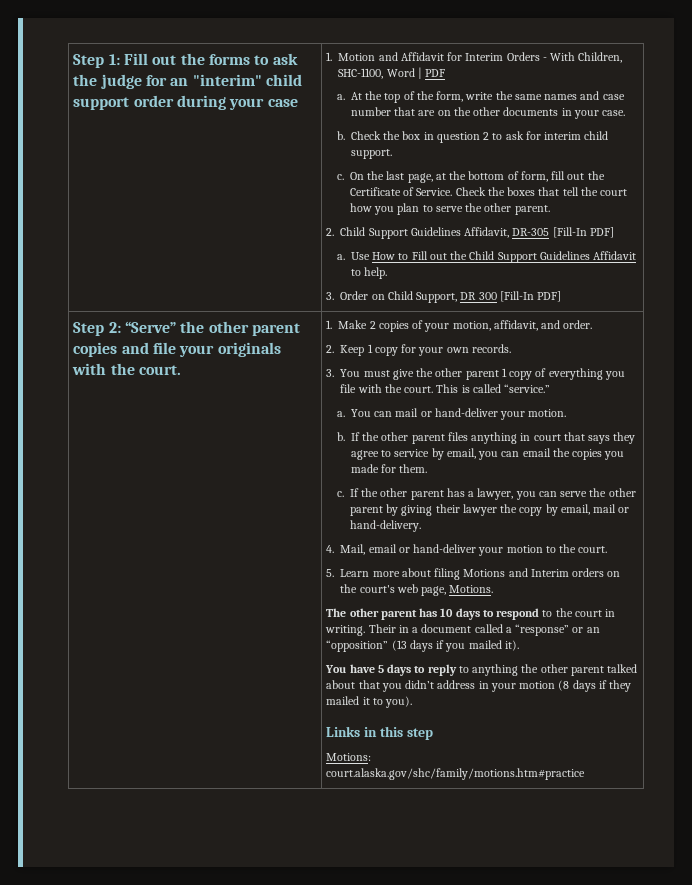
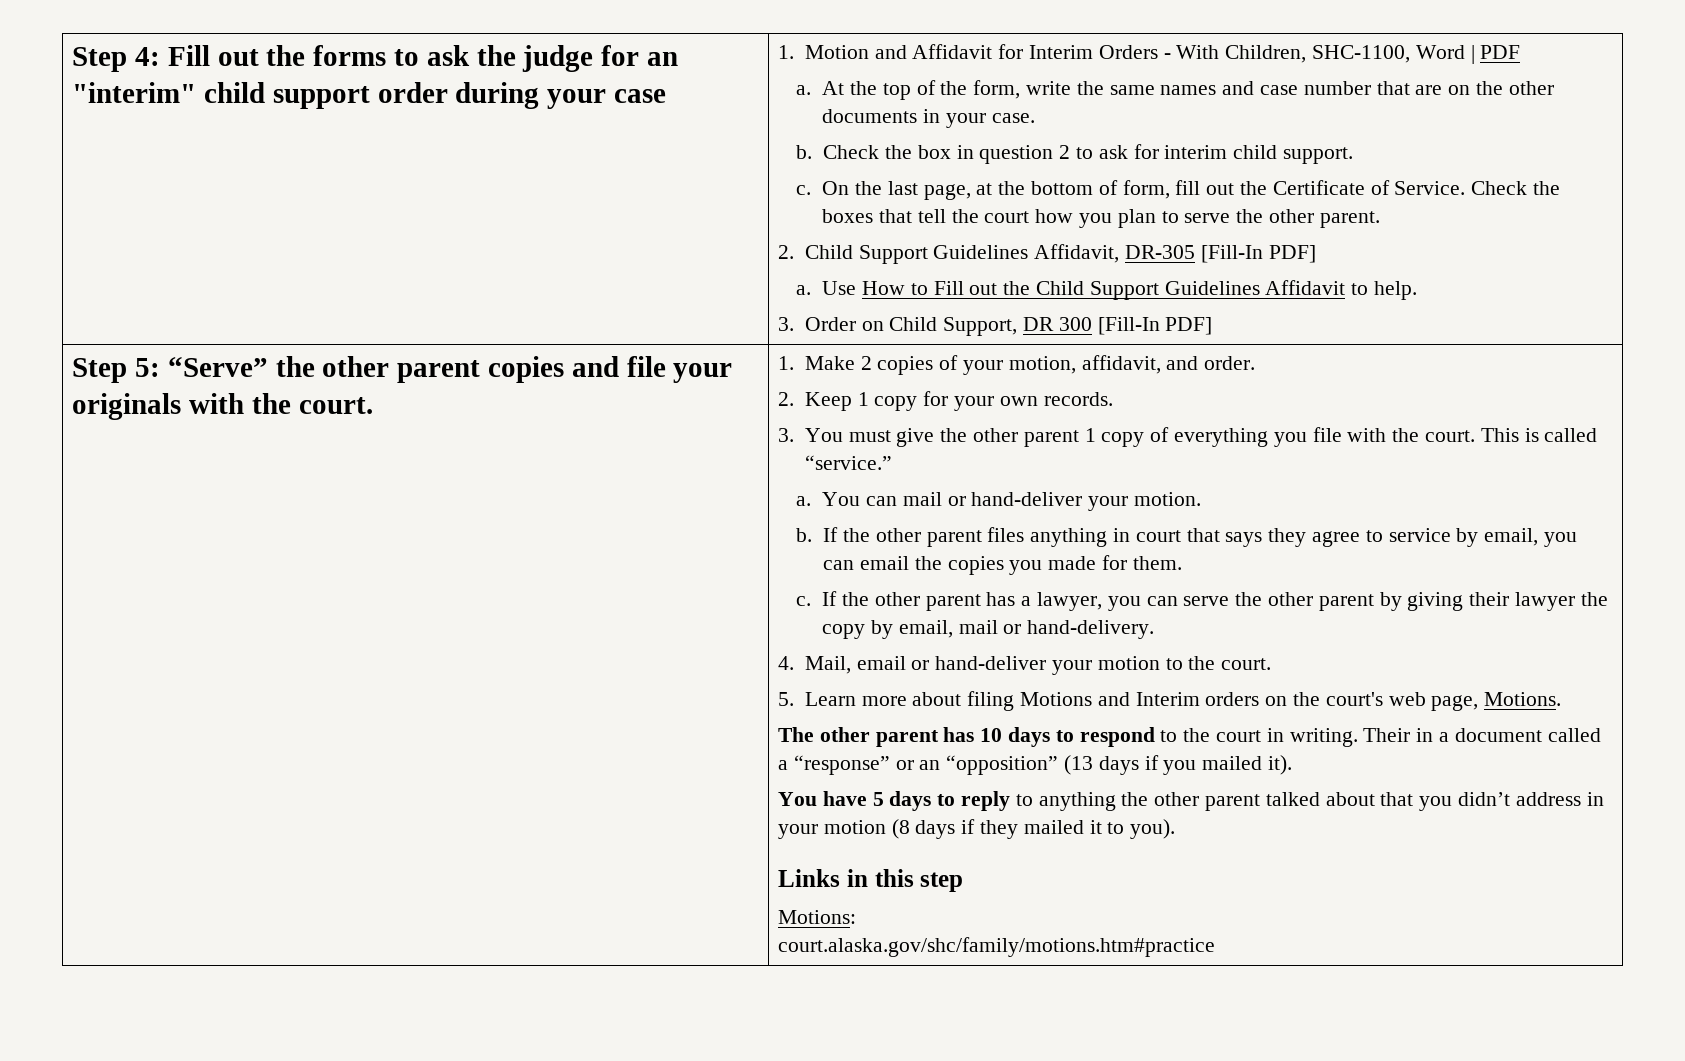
[73,54,120,68] Step 1: -> [72,47,160,72] Step 4:
[108,322,121,333] 2: -> [134,358,160,377] 5:

